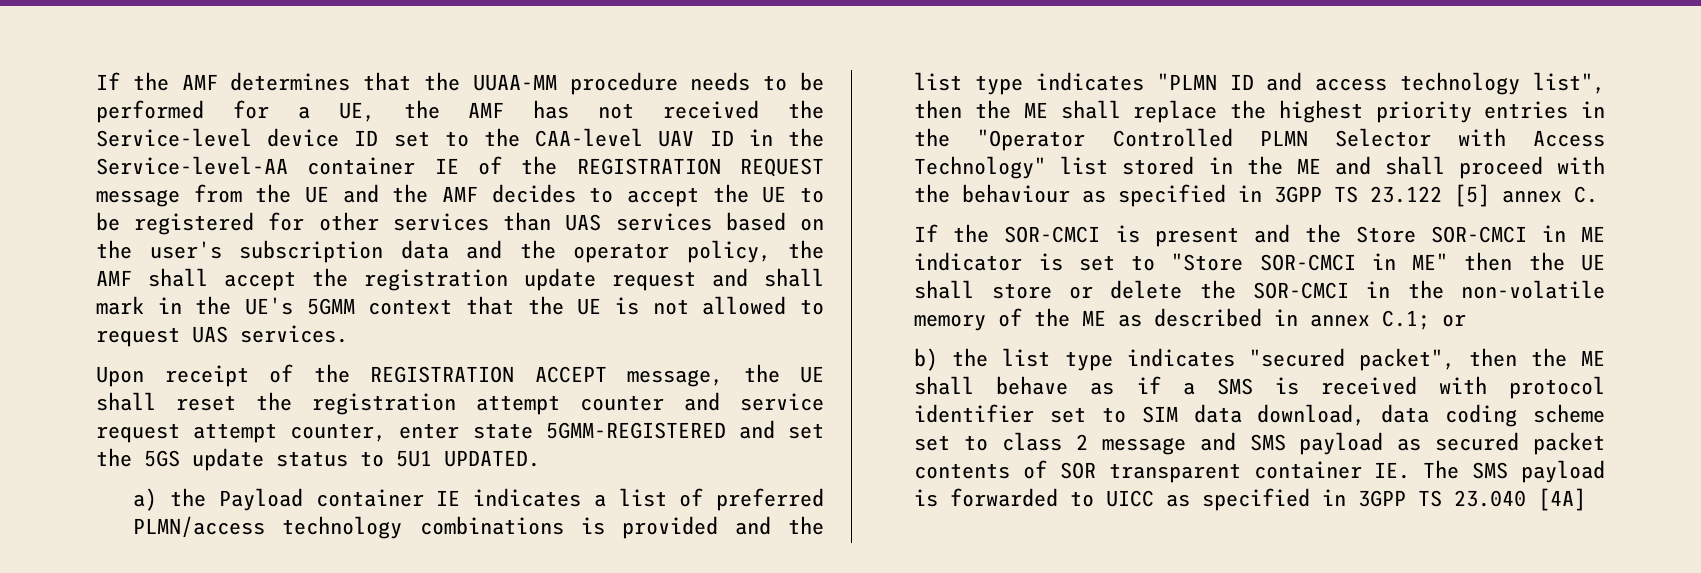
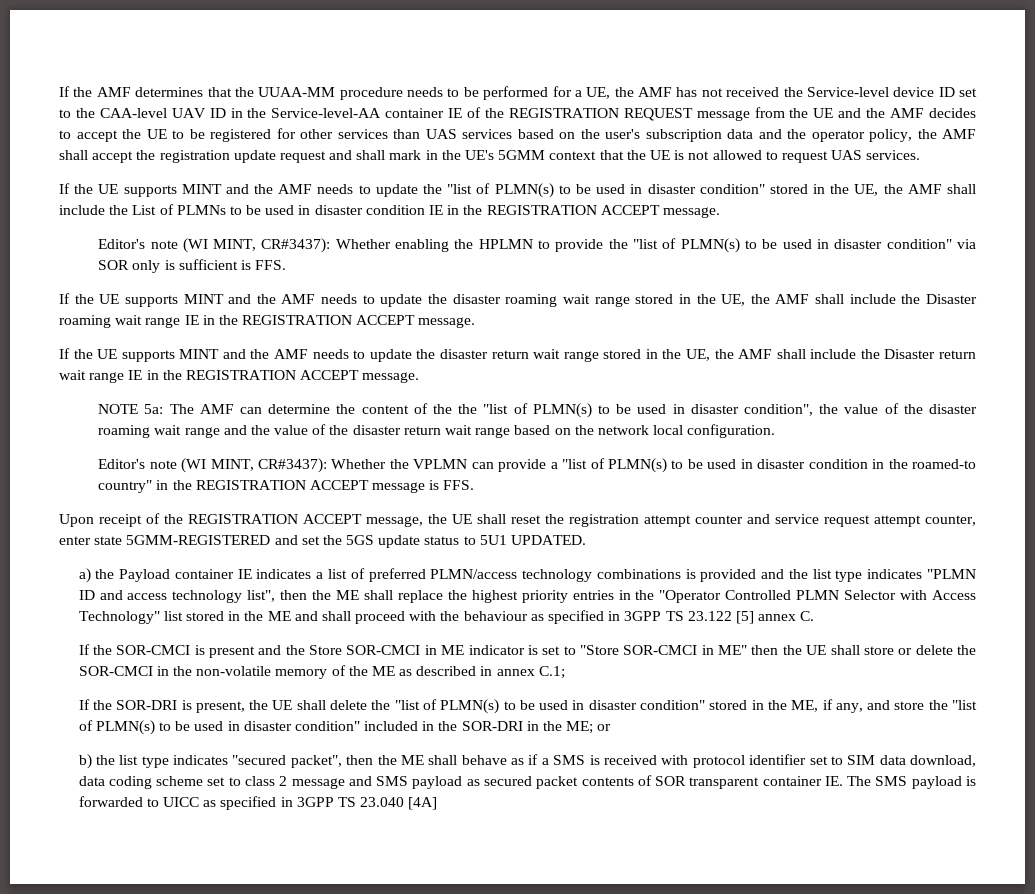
(348, 334) none -> [59,183,977,198] [59,204,720,218] [98,238,976,253] [98,259,287,273] [59,293,977,307] [59,315,476,328] [59,348,977,362] [59,370,420,383] [98,403,977,418] [98,424,776,438] [98,458,976,473] [98,480,475,493] // If the UE supports MINT and the AMF needs to update the "list of PLMN(s) to be used in disaster condition" stored in the UE, the AMF shall include the List of PLMNs to be used in disaster condition IE in the REGISTRATION ACCEPT message. // Editor's note (WI MINT, CR#3437): Whether enabling the HPLMN to provide the "list of PLMN(s) to be used in disaster condition" via SOR only is sufficient is FFS. // If the UE supports MINT and the AMF needs to update the disaster roaming wait range stored in the UE, the AMF shall include the Disaster roaming wait range IE in the REGISTRATION ACCEPT message. // If the UE supports MINT and the AMF needs to update the disaster return wait range stored in the UE, the AMF shall include the Disaster return wait range IE in the REGISTRATION ACCEPT message. // NOTE 5a: The AMF can determine the content of the the "list of PLMN(s) to be used in disaster condition", the value of the disaster roaming wait range and the value of the disaster return wait range based on the network local configuration. // Editor's note (WI MINT, CR#3437): Whether the VPLMN can provide a "list of PLMN(s) to be used in disaster condition in the roamed-to country" in the REGISTRATION ACCEPT message is FFS.
(1431, 320) none -> [78,699,977,714] [78,720,594,735] // If the SOR-DRI is present, the UE shall delete the "list of PLMN(s) to be used in disaster condition" stored in the ME, if any, and store the "list of PLMN(s) to be used in disaster condition" included in the SOR-DRI in the ME;

